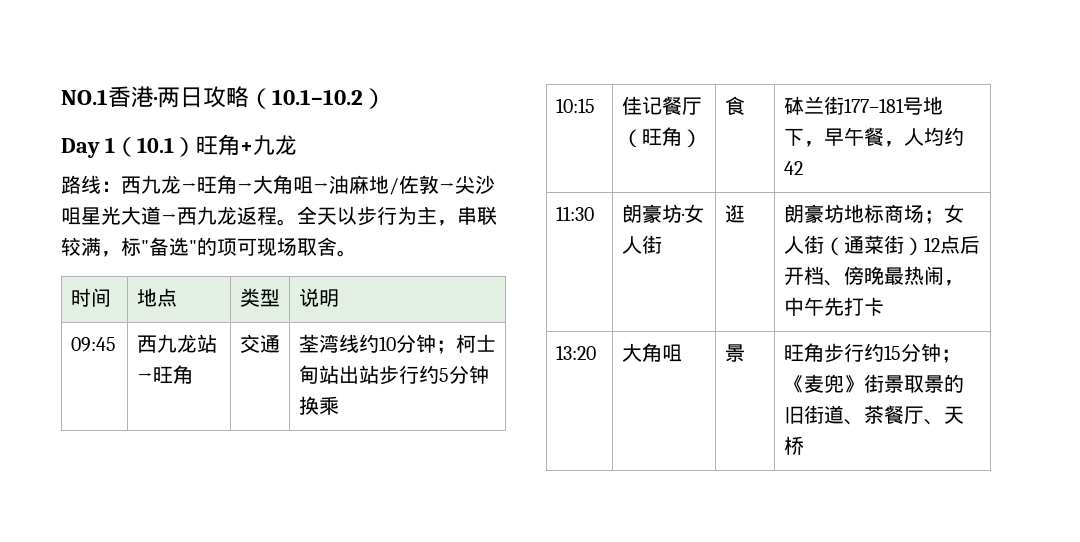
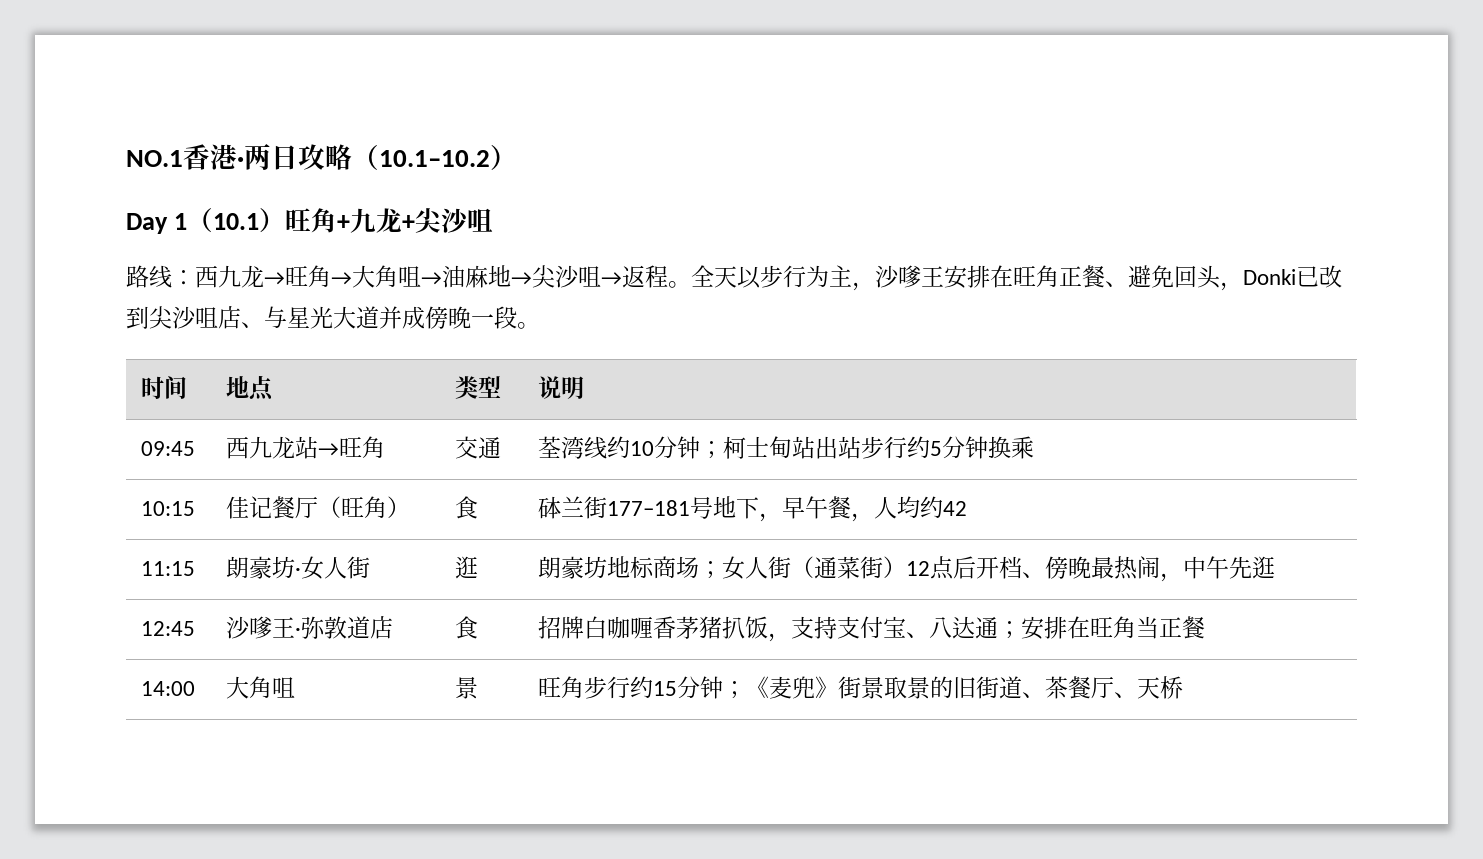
(297, 145) none -> [401,208,493,233] +尖沙咀
[389,175,439,195] /佐敦 -> (511, 276) none
[81,206,237,225] 星光大道→西九龙 -> [601,272,622,285] →
[457,206,497,225] [61,237,337,257] 串联较满，标"备选"的项可现场取舍 -> [875,265,1342,291] [126,306,517,329] 沙嗲王安排在旺角正餐、避免回头，Donki已改到尖沙咀店、与星光大道并成傍晚一段
[555,206,594,221] 11:30 -> [140,561,195,576] 11:15
[843,297,884,316] [555,345,596,360] 打卡 // 13:20 -> [1251,556,1275,579] [140,621,195,636] [225,616,393,639] [454,616,478,639] [537,616,1205,642] [140,681,195,696] 逛 // 12:45 | 沙嗲王·弥敦道店 | 食 | 招牌白咖喱香茅猪扒饭，支持支付宝、八达通；安排在旺角当正餐 // 14:00

